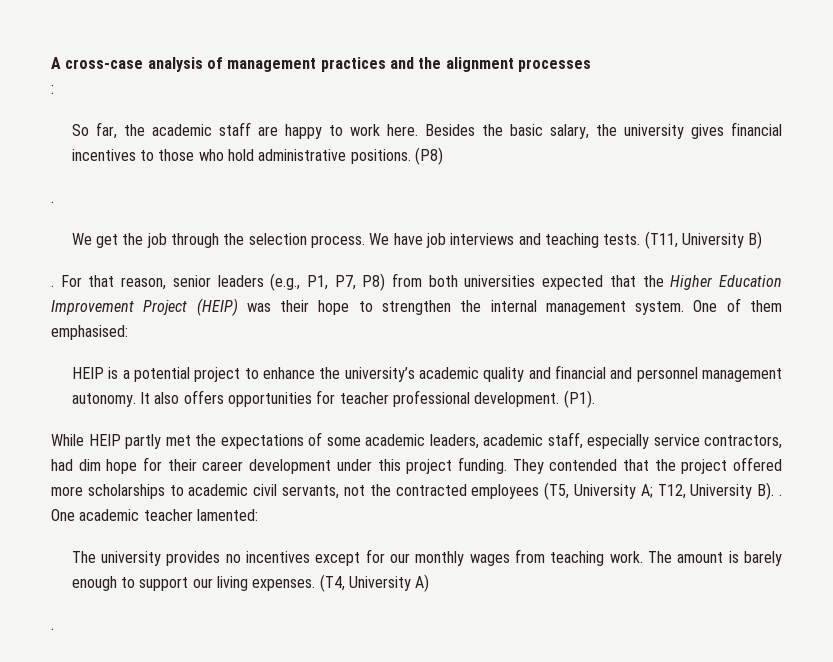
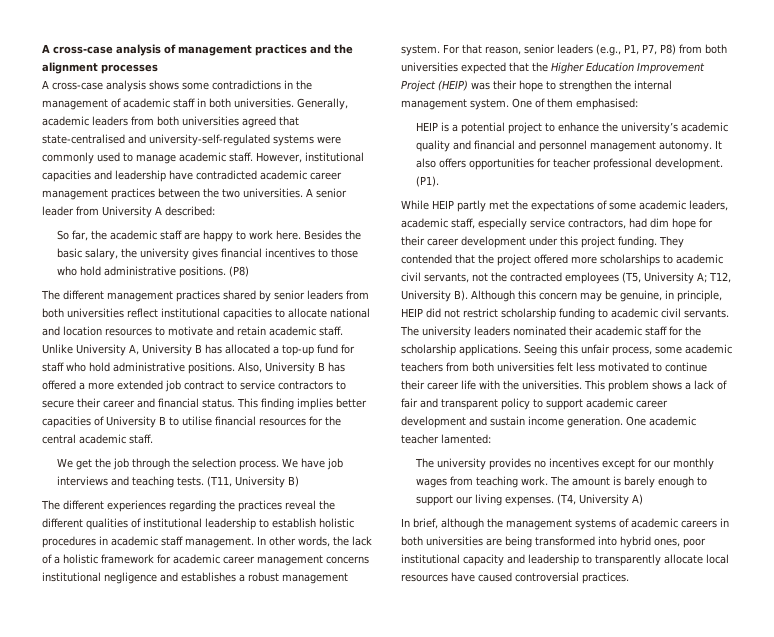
[51,85,54,94] : -> [42,80,312,92] [42,98,348,110] [42,116,299,128] [42,134,341,146] [42,152,364,164] [42,170,342,182] [42,188,347,200] [42,206,215,218] A cross-case analysis shows some contradictions in the management of academic staff in both universities. Generally, academic leaders from both universities agreed that state-centralised and university-self-regulated systems were commonly used to manage academic staff. However, institutional capacities and leadership have contradicted academic career management practices between the two universities. A senior leader from University A described:
[51,201,54,203] . -> [41,290,369,302] [42,308,370,320] [42,326,343,336] [42,344,355,356] [42,362,345,374] [42,380,346,392] [42,398,367,410] [42,416,341,428] [42,434,153,444] The different management practices shared by senior leaders from both universities reflect institutional capacities to allocate national and location resources to motivate and retain academic staff. Unlike University A, University B has allocated a top-up fund for staff who hold administrative positions. Also, University B has offered a more extended job contract to service contractors to secure their career and financial status. This finding implies better capacities of University B to utilise financial resources for the central academic staff.
[51,285,54,287] . -> [41,500,335,512] [42,518,354,530] [42,536,372,548] [42,554,369,566] [42,572,348,584] [401,45,440,56] The different experiences regarding the practices reveal the different qualities of institutional leadership to establish holistic procedures in academic staff management. In other words, the lack of a holistic framework for academic career management concerns institutional negligence and establishes a robust management system.
[779,494,782,496] . -> [471,290,722,302] [401,308,729,320] [400,326,701,338] [401,344,732,356] [401,362,707,372] [401,380,727,392] [401,398,668,410] [401,416,623,428] Although this concern may be genuine, in principle, HEIP did not restrict scholarship funding to academic civil servants. The university leaders nominated their academic staff for the scholarship applications. Seeing this unfair process, some academic teachers from both universities felt less motivated to continue their career life with the universities. This problem shows a lack of fair and transparent policy to support academic career development and sustain income generation.
[51,628,54,630] . -> [401,518,729,530] [401,536,706,548] [401,554,729,566] [401,572,629,584] In brief, although the management systems of academic careers in both universities are being transformed into hybrid ones, poor institutional capacity and leadership to transparently allocate local resources have caused controversial practices.

